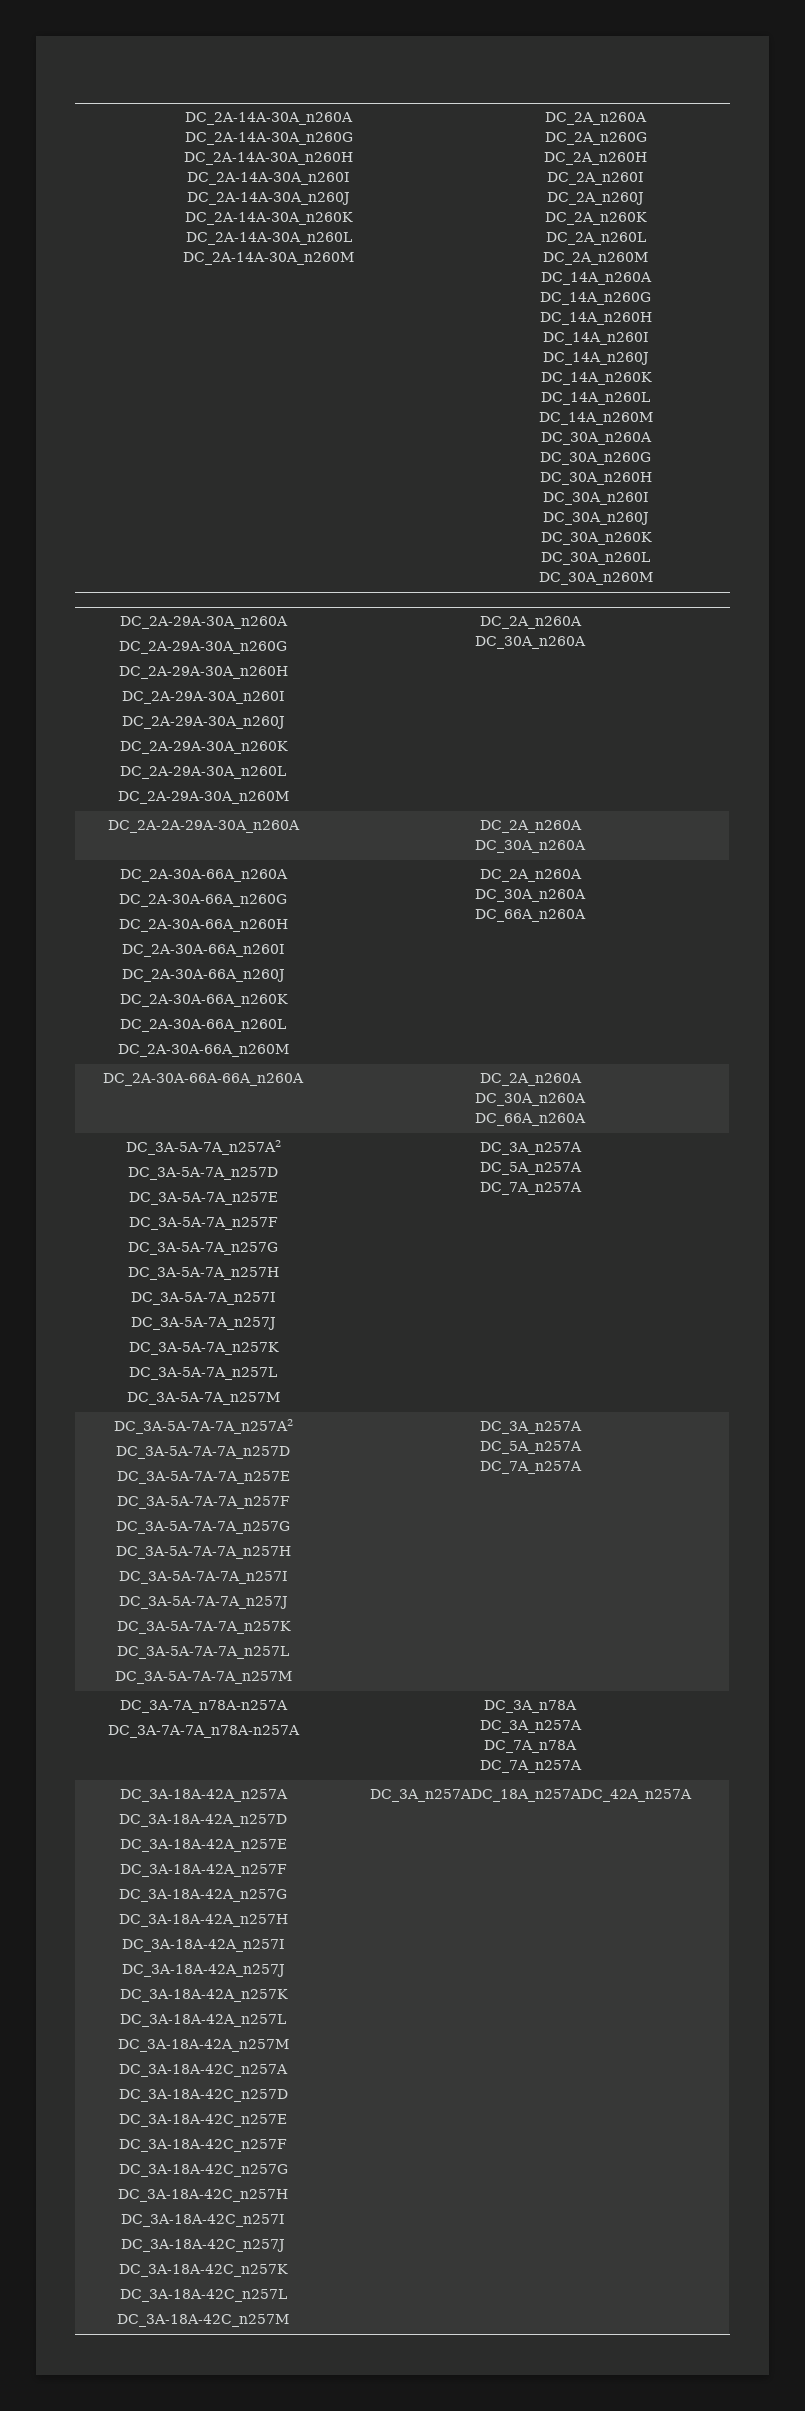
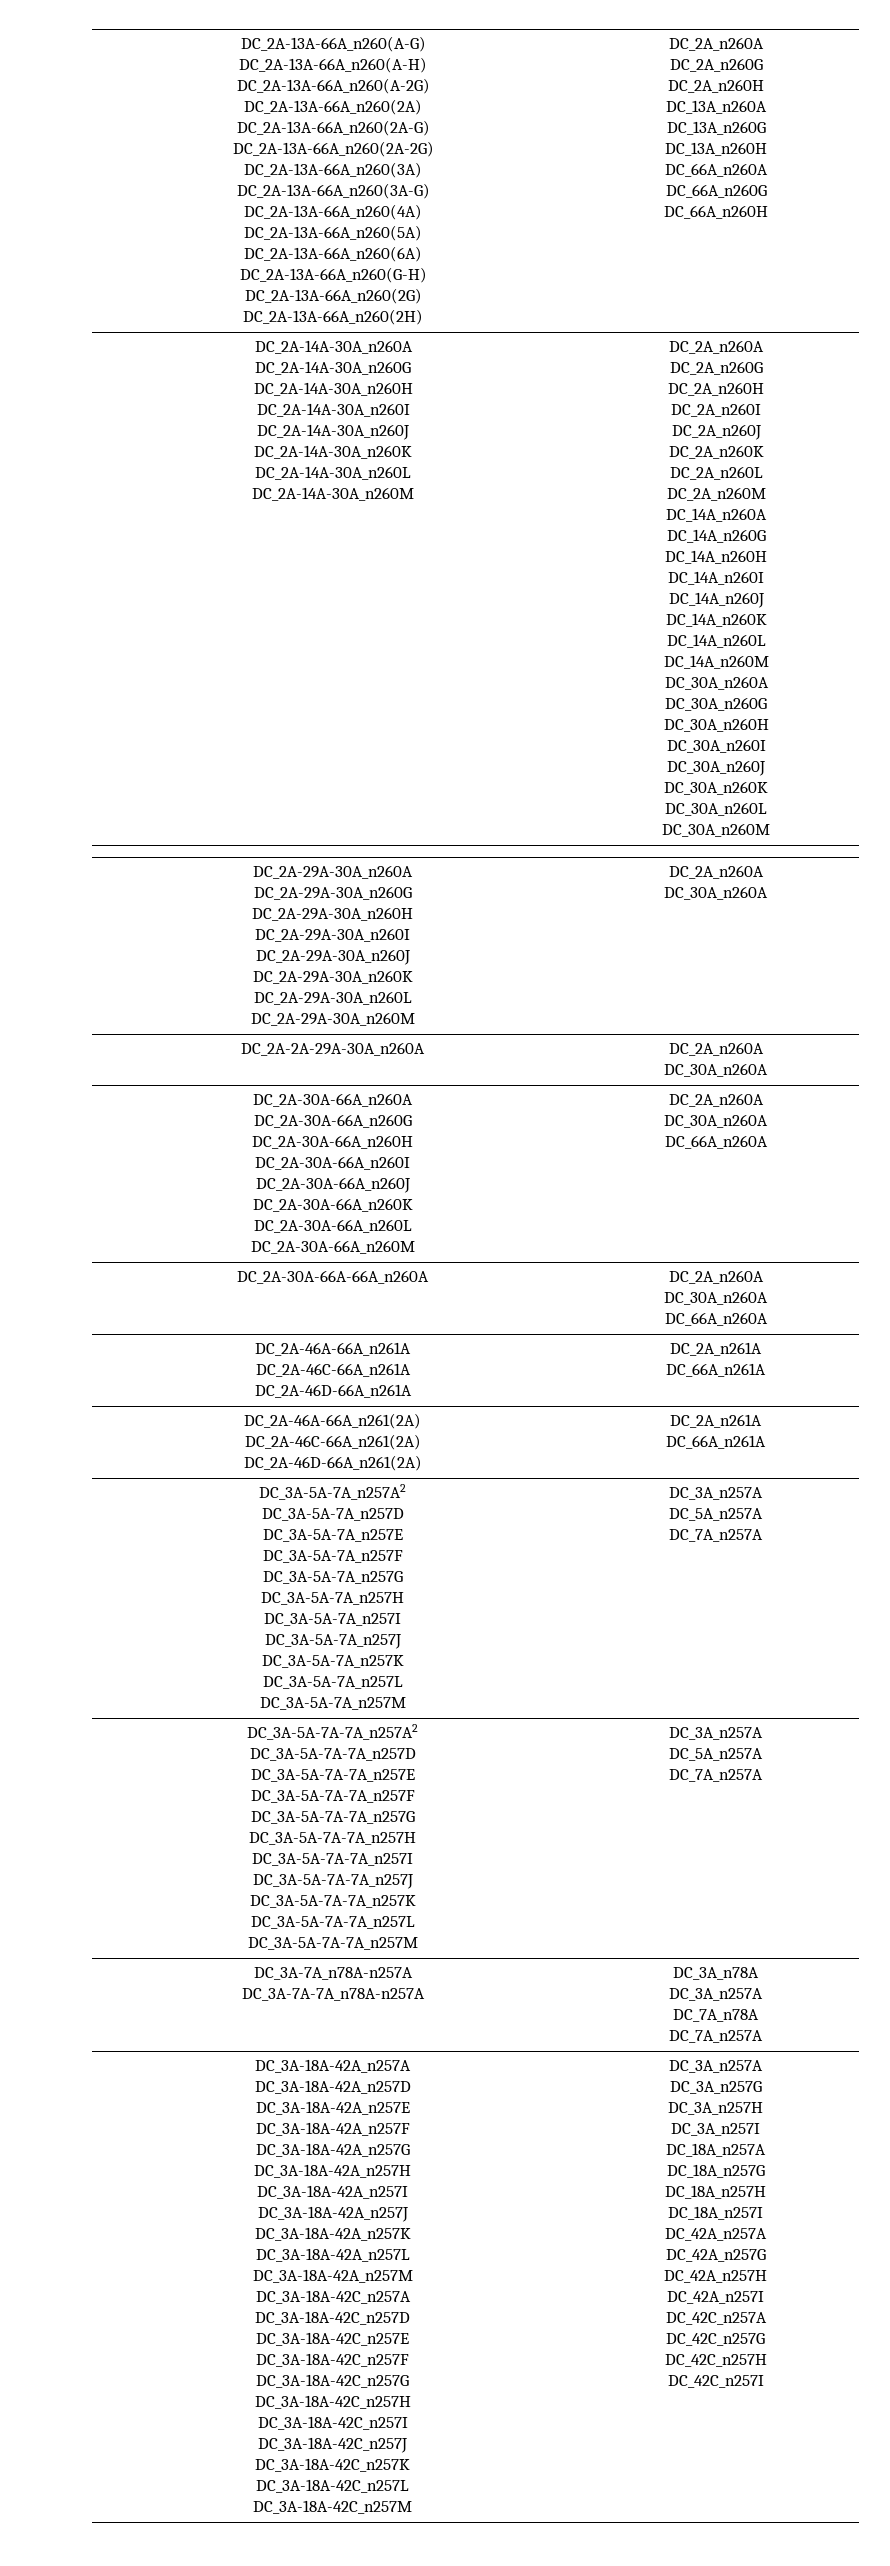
(185, 118) none -> [240,36,426,52] [239,57,427,73] [236,78,430,94] [244,99,422,115] [236,120,430,136] [232,141,434,157] [244,162,422,178] [236,183,430,199] [244,204,422,220] [244,225,422,241] [244,246,422,262] [239,267,427,283] [244,288,422,304] [243,309,423,325] [668,37,764,51] [669,58,763,72] [667,79,764,93] [665,100,767,114] [666,121,766,135] [664,142,767,156] [664,163,768,177] [665,184,767,198] [663,205,768,219] DC_2A-13A-66A_n260(A-G) // DC_2A-13A-66A_n260(A-H) // DC_2A-13A-66A_n260(A-2G) // DC_2A-13A-66A_n260(2A) // DC_2A-13A-66A_n260(2A-G) // DC_2A-13A-66A_n260(2A-2G) // DC_2A-13A-66A_n260(3A) // DC_2A-13A-66A_n260(3A-G) // DC_2A-13A-66A_n260(4A) // DC_2A-13A-66A_n260(5A) // DC_2A-13A-66A_n260(6A) // DC_2A-13A-66A_n260(G-H) // DC_2A-13A-66A_n260(2G) // DC_2A-13A-66A_n260(2H) | DC_2A_n260A // DC_2A_n260G // DC_2A_n260H // DC_13A_n260A // DC_13A_n260G // DC_13A_n260H // DC_66A_n260A // DC_66A_n260G // DC_66A_n260H //
(586, 1119) none -> [255,1342,411,1356] [255,1363,411,1377] [254,1384,412,1398] [669,1342,762,1356] [665,1363,766,1377] [244,1413,421,1429] [244,1434,421,1450] [243,1455,422,1471] [669,1414,762,1428] [665,1435,766,1449] // DC_2A-46A-66A_n261A // DC_2A-46C-66A_n261A // DC_2A-46D-66A_n261A | DC_2A_n261A // DC_66A_n261A // DC_2A-46A-66A_n261(2A) // DC_2A-46C-66A_n261(2A) // DC_2A-46D-66A_n261(2A) | DC_2A_n261A // DC_66A_n261A
[369,1789,692,1802] DC_3A_n257ADC_18A_n257ADC_42A_n257A -> [668,2060,763,2073] [669,2081,762,2094] [667,2102,763,2115] [670,2123,760,2136] [665,2143,766,2157] [666,2164,765,2178] [664,2185,766,2199] [667,2206,763,2220] [664,2228,767,2241] [665,2249,766,2262] [663,2270,767,2283] [666,2291,764,2304] [665,2312,767,2325] [665,2333,765,2346] [664,2354,767,2367] [667,2375,764,2388] DC_3A_n257A // DC_3A_n257G // DC_3A_n257H // DC_3A_n257I // DC_18A_n257A // DC_18A_n257G // DC_18A_n257H // DC_18A_n257I // DC_42A_n257A // DC_42A_n257G // DC_42A_n257H // DC_42A_n257I // DC_42C_n257A // DC_42C_n257G // DC_42C_n257H // DC_42C_n257I

